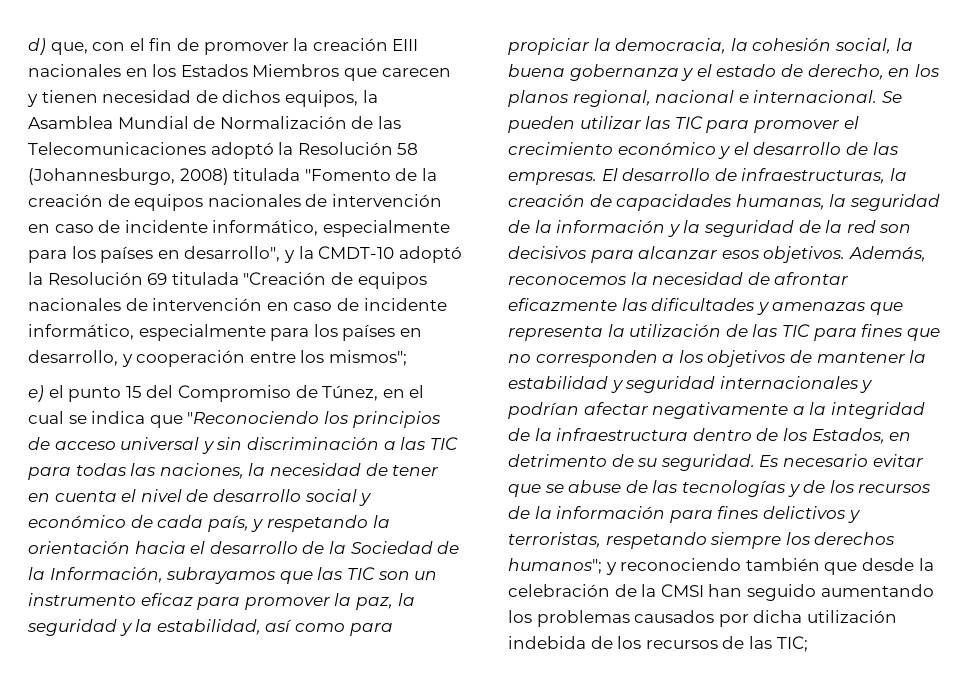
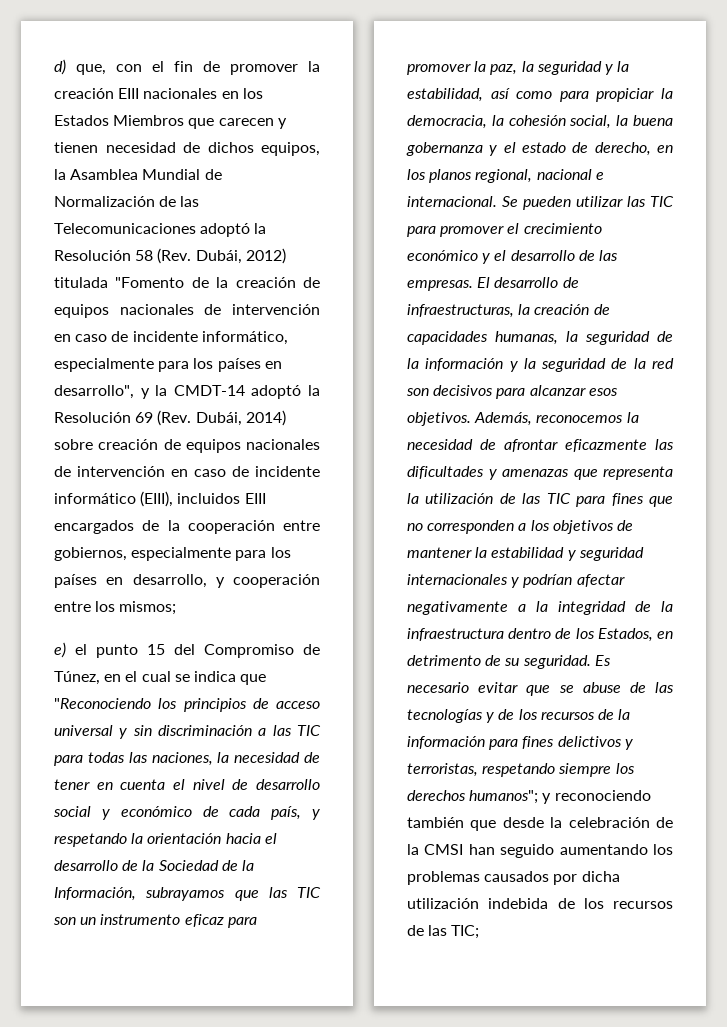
[28,168,229,185] (Johannesburgo, 2008) -> [157,248,286,264] (Rev. Dubái, 2012)
[318,246,395,259] CMDT-10 -> [173,385,245,396] CMDT-14
[171,272,427,289] [28,298,447,311] [28,324,134,340] titulada "Creación de equipos nacionales de intervención en caso de incidente informático, -> [157,410,286,426] [54,439,320,453] [54,466,320,477] [54,491,266,507] [54,520,320,534] [54,547,127,561] (Rev. Dubái, 2014) sobre creación de equipos nacionales de intervención en caso de incidente informático (EIII), incluidos EIII encargados de la cooperación entre gobiernos,
[328,350,407,366] mismos"; -> [119,601,177,615] mismos;

